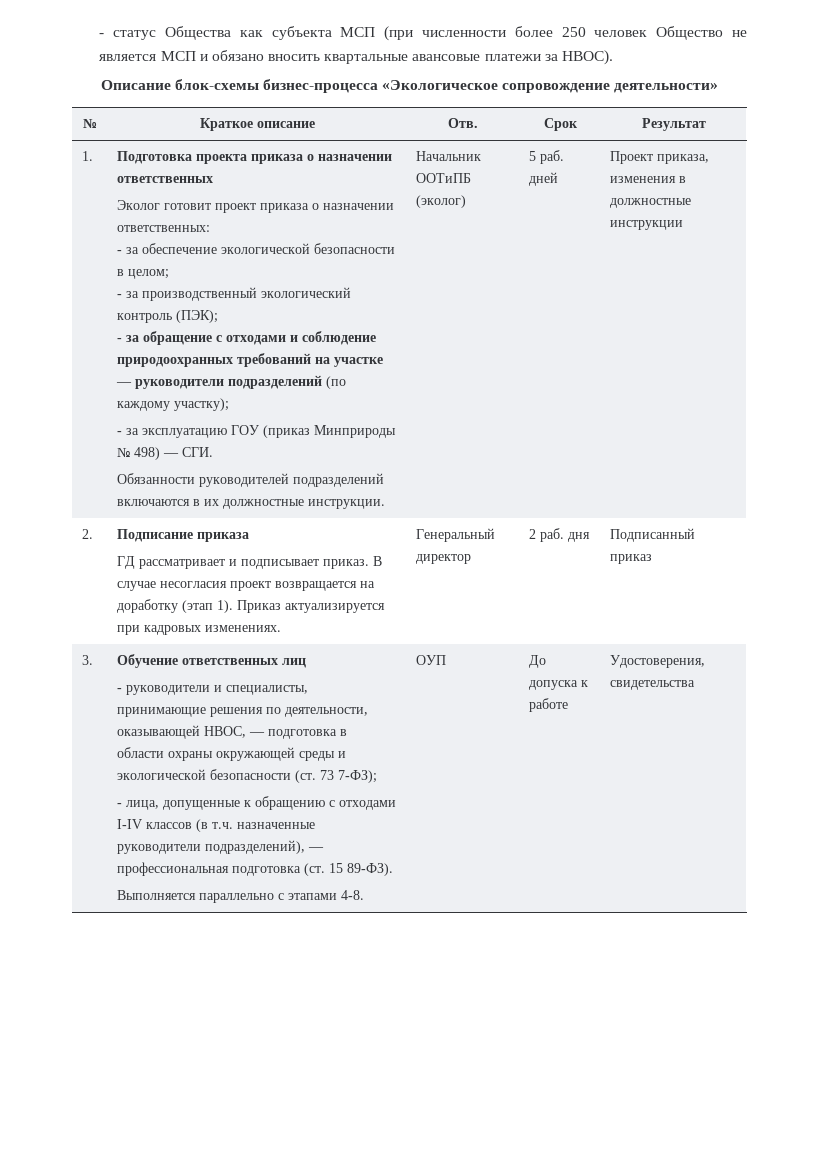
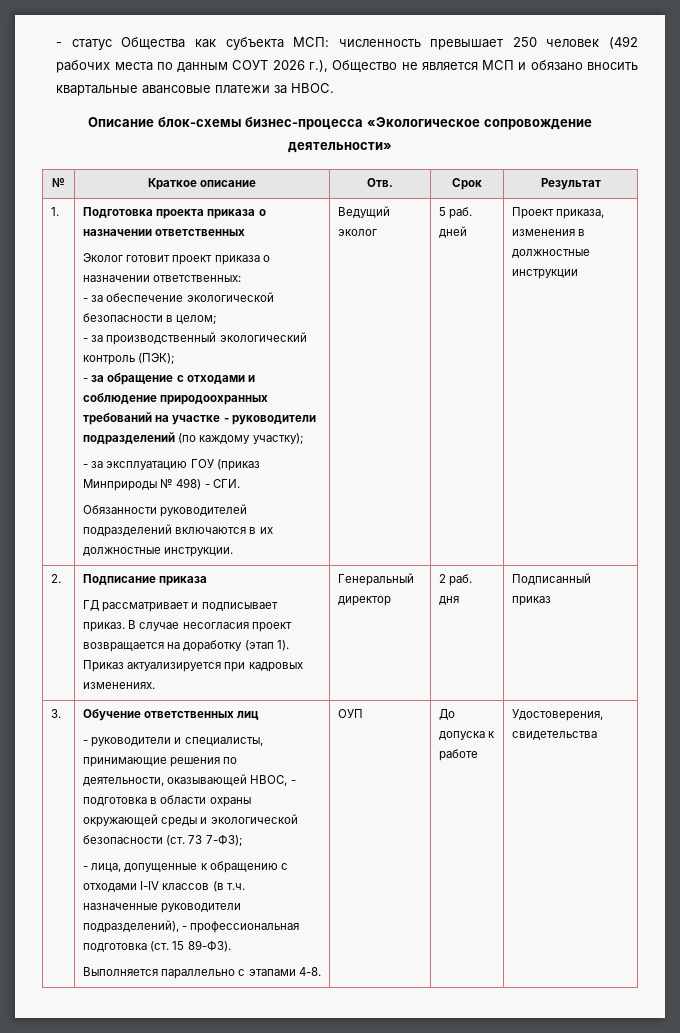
[340,26,648,41] МСП (при численности более 250 человек -> [293,36,638,50] [56,60,329,73] МСП: численность превышает 250 человек (492 рабочих места по данным СОУТ 2026 г.),
[561,50,613,65] НВОС). -> [291,83,335,93] НВОС.
[116,382,133,386] — -> [223,418,229,422] -
[163,453,180,457] — -> [204,484,210,488] -
[416,151,482,161] [416,173,472,183] [416,195,467,208] Начальник ООТиПБ (эколог) -> [338,206,391,218] [338,229,378,236] Ведущий эколог
[249,732,266,736] — -> [290,780,296,784] -
[308,847,325,851] — -> [182,926,188,930] -

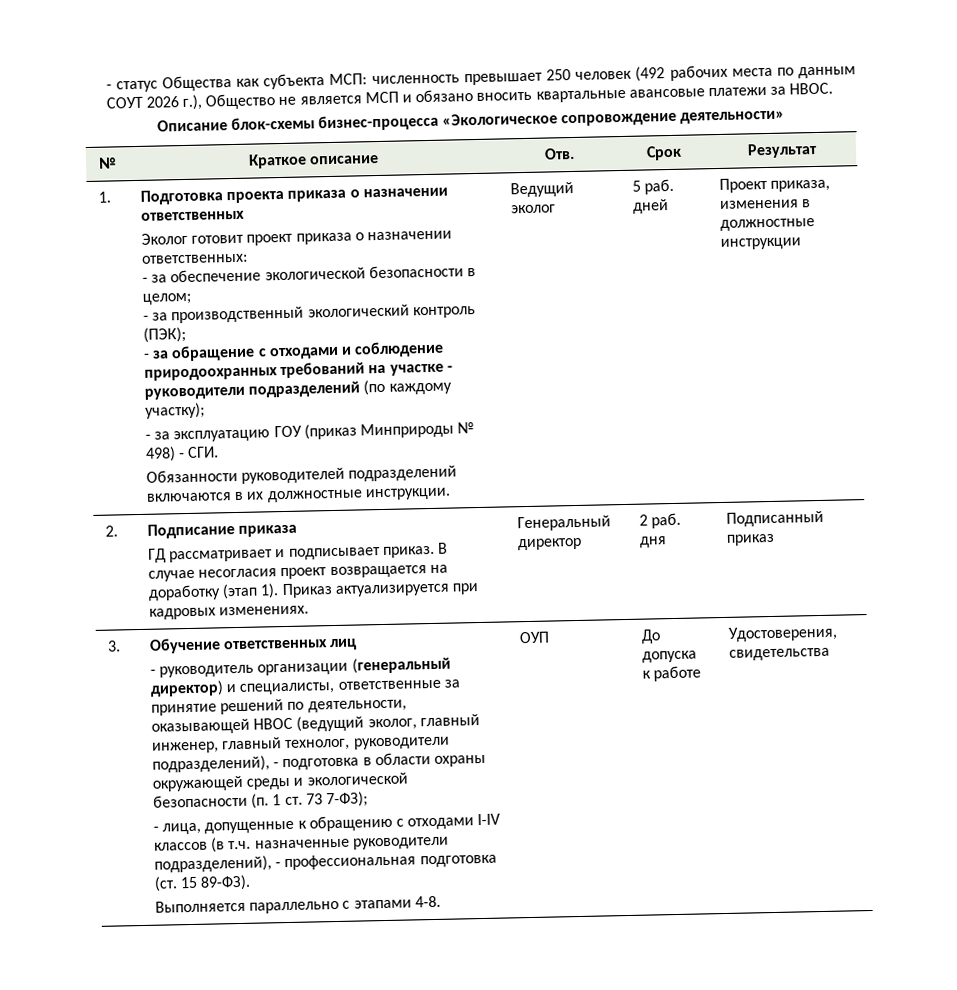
[91,737,263,747] [83,757,238,767] [83,774,288,786] руководители и специалисты, принимающие решения по деятельности, оказывающей НВОС, -> [159,656,451,678] [150,679,460,697] [151,699,407,716] [151,714,480,735] [152,736,450,754] [152,755,271,773] руководитель организации (генеральный директор) и специалисты, ответственные за принятие решений по деятельности, оказывающей НВОС (ведущий эколог, главный инженер, главный технолог, руководители подразделений),
[166,835,186,846] (ст. -> [251,793,303,809] (п. 1 ст.

